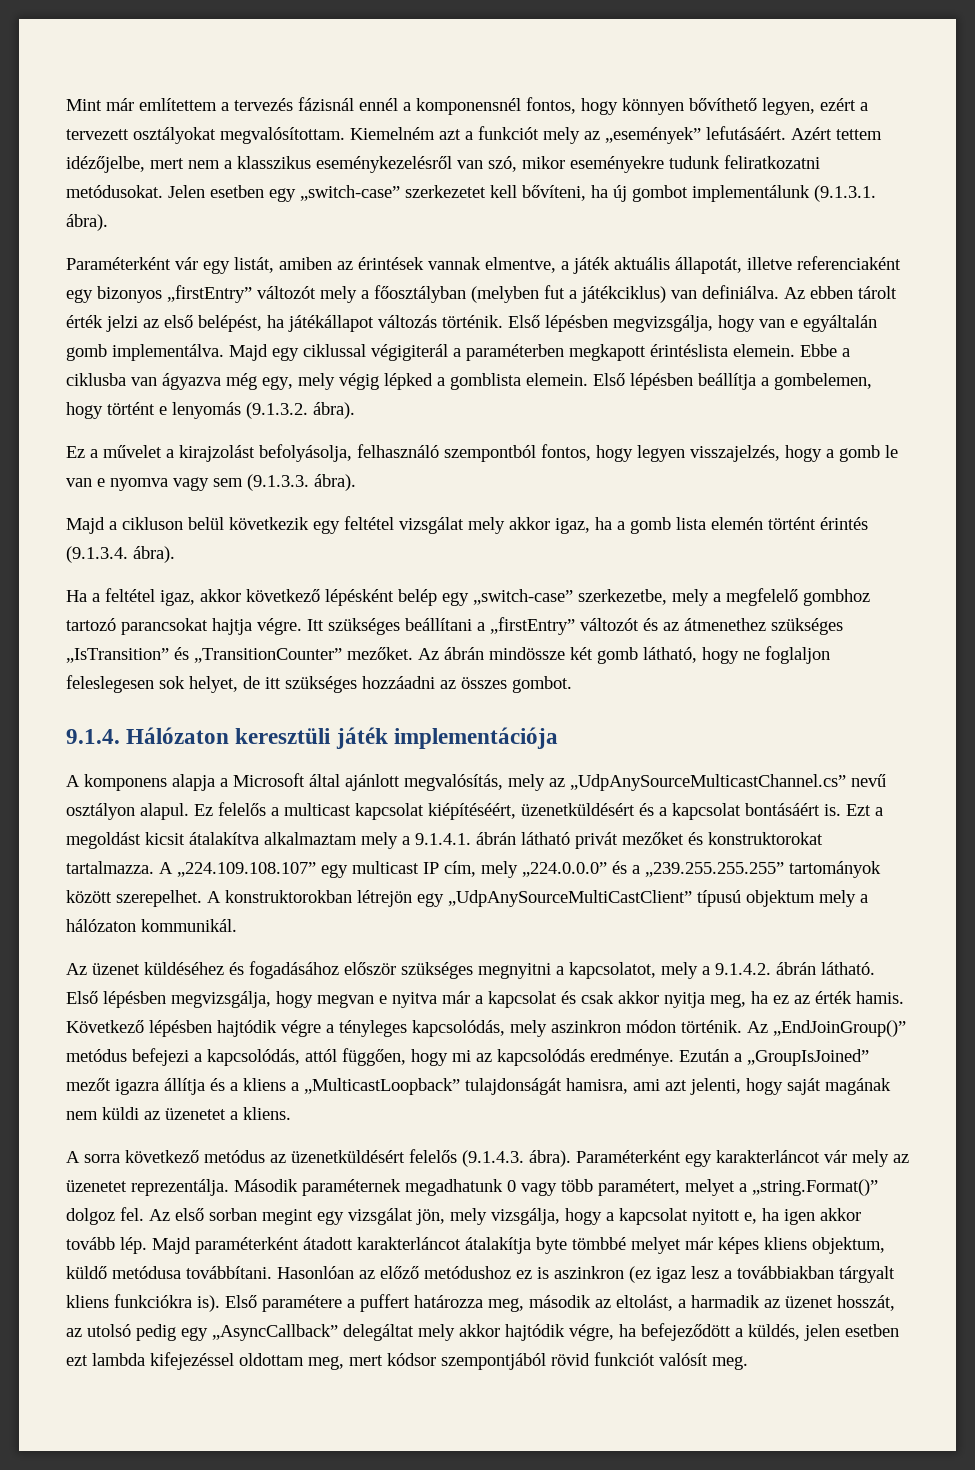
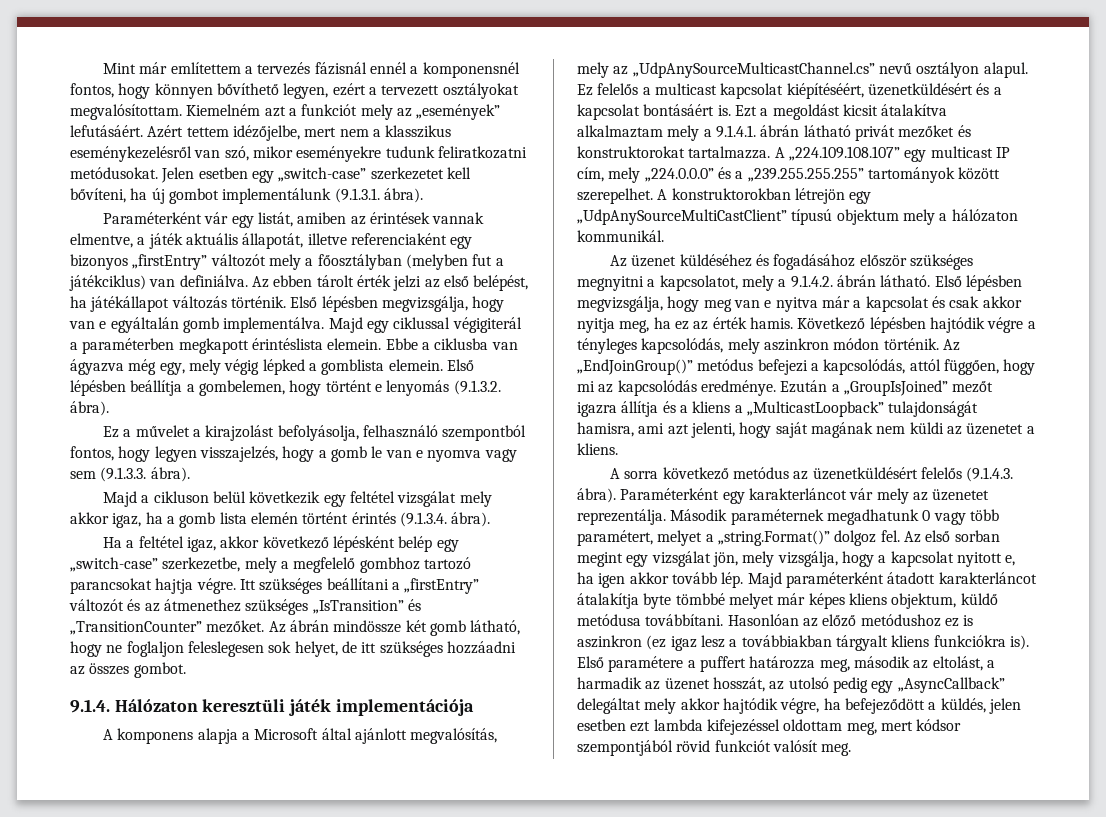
[317,994,374,1008] megvan -> [703,299,760,312] meg van

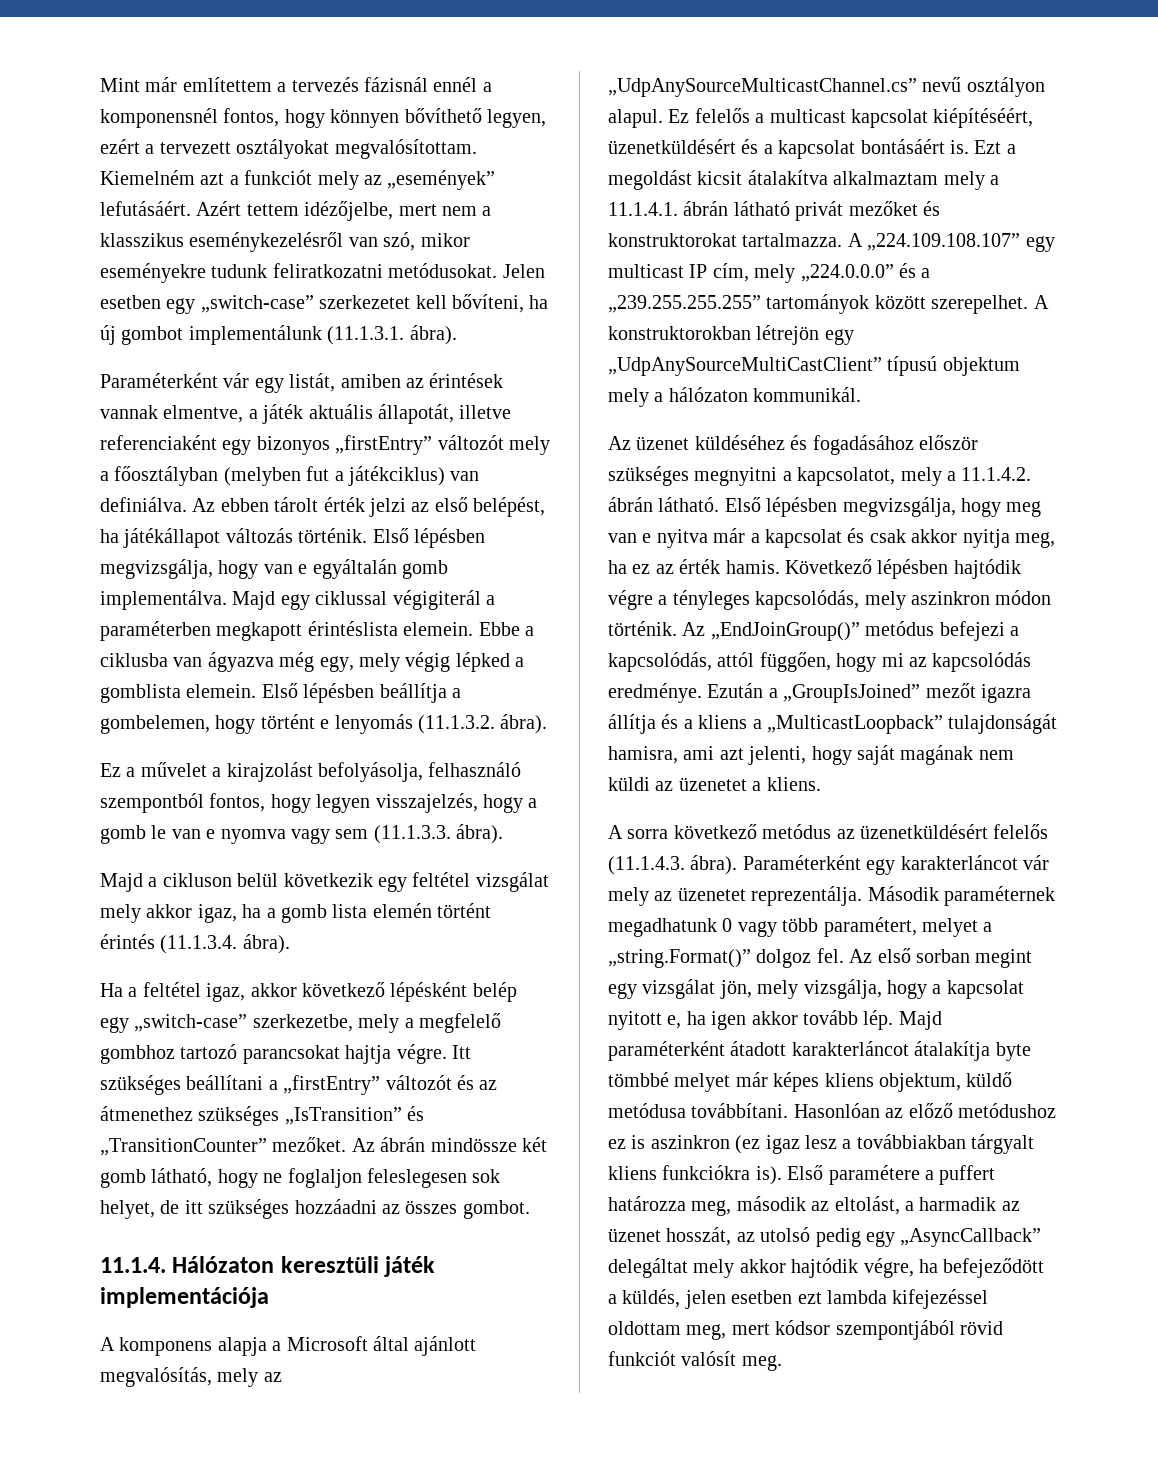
[334,188,380,203] (9.1.3.1. -> [327,326,405,345] (11.1.3.1.
[453,380,501,395] (9.1.3.2. -> [418,715,495,734] (11.1.3.2.
[100,467,147,482] (9.1.3.3. -> [373,825,451,844] (11.1.3.3.
[399,512,447,527] (9.1.3.4. -> [160,935,238,954] (11.1.3.4.
[70,699,110,713] 9.1.4. -> [100,1257,166,1273] 11.1.4.
[715,125,756,138] 9.1.4.1. -> [608,202,678,216] 11.1.4.1.
[790,275,833,288] 9.1.4.2. -> [961,467,1032,481] 11.1.4.2.
[966,467,1014,482] (9.1.4.3. -> [608,856,685,875] (11.1.4.3.

